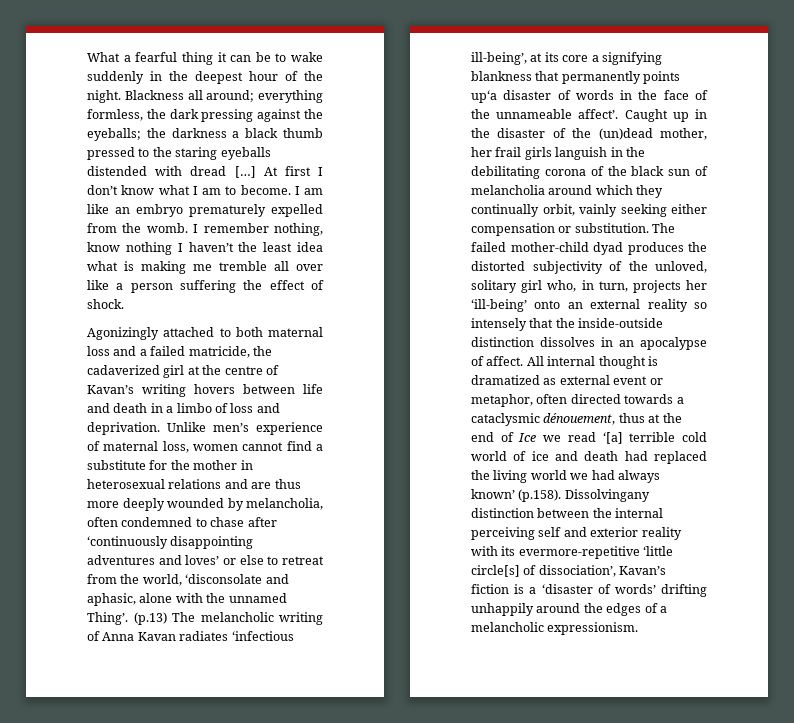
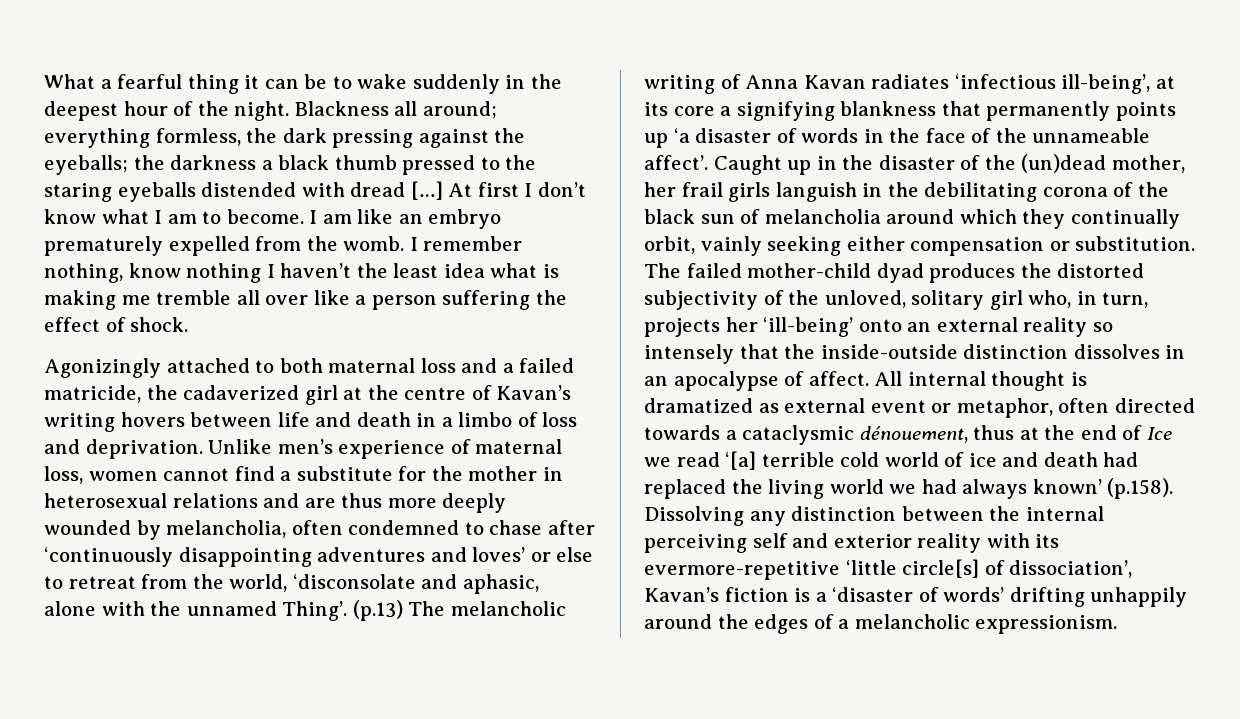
[471,90,497,103] up‘a -> [644,128,690,148] up ‘a
[564,489,650,502] Dissolvingany -> [644,506,786,526] Dissolving any

